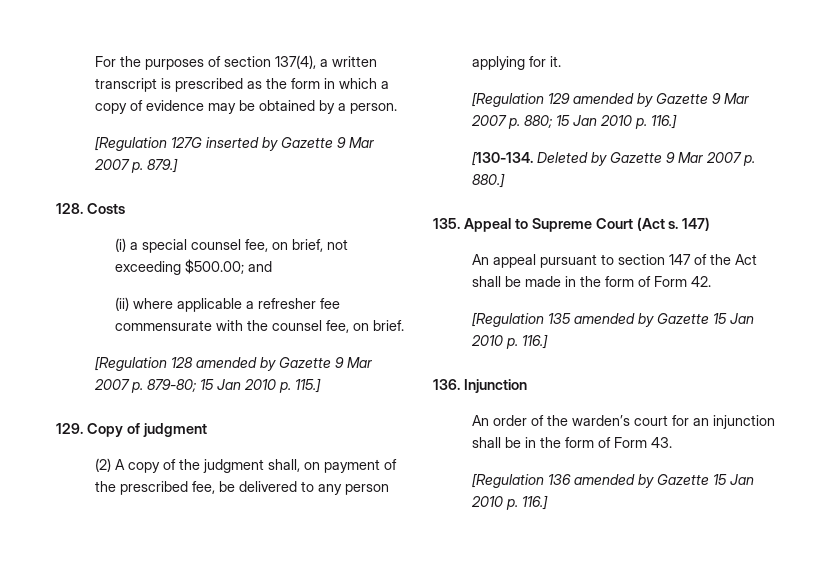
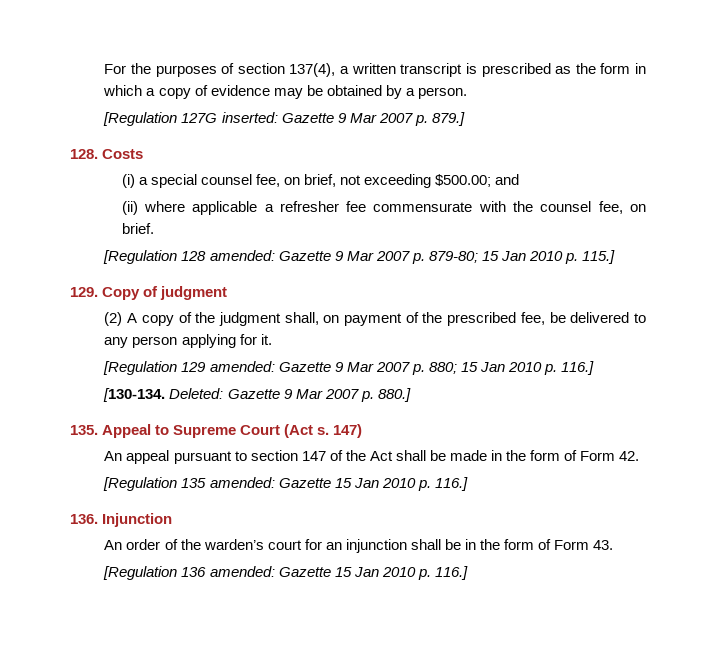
[206,137,279,151] inserted by -> [221,112,278,123] inserted:
[196,357,277,371] amended by -> [209,250,275,261] amended:
[573,93,654,107] amended by -> [209,361,275,372] amended:
[537,152,608,166] Deleted by -> [169,388,224,399] Deleted:
[574,313,655,327] amended by -> [209,477,275,488] amended:
[574,474,655,488] amended by -> [209,566,275,577] amended:

